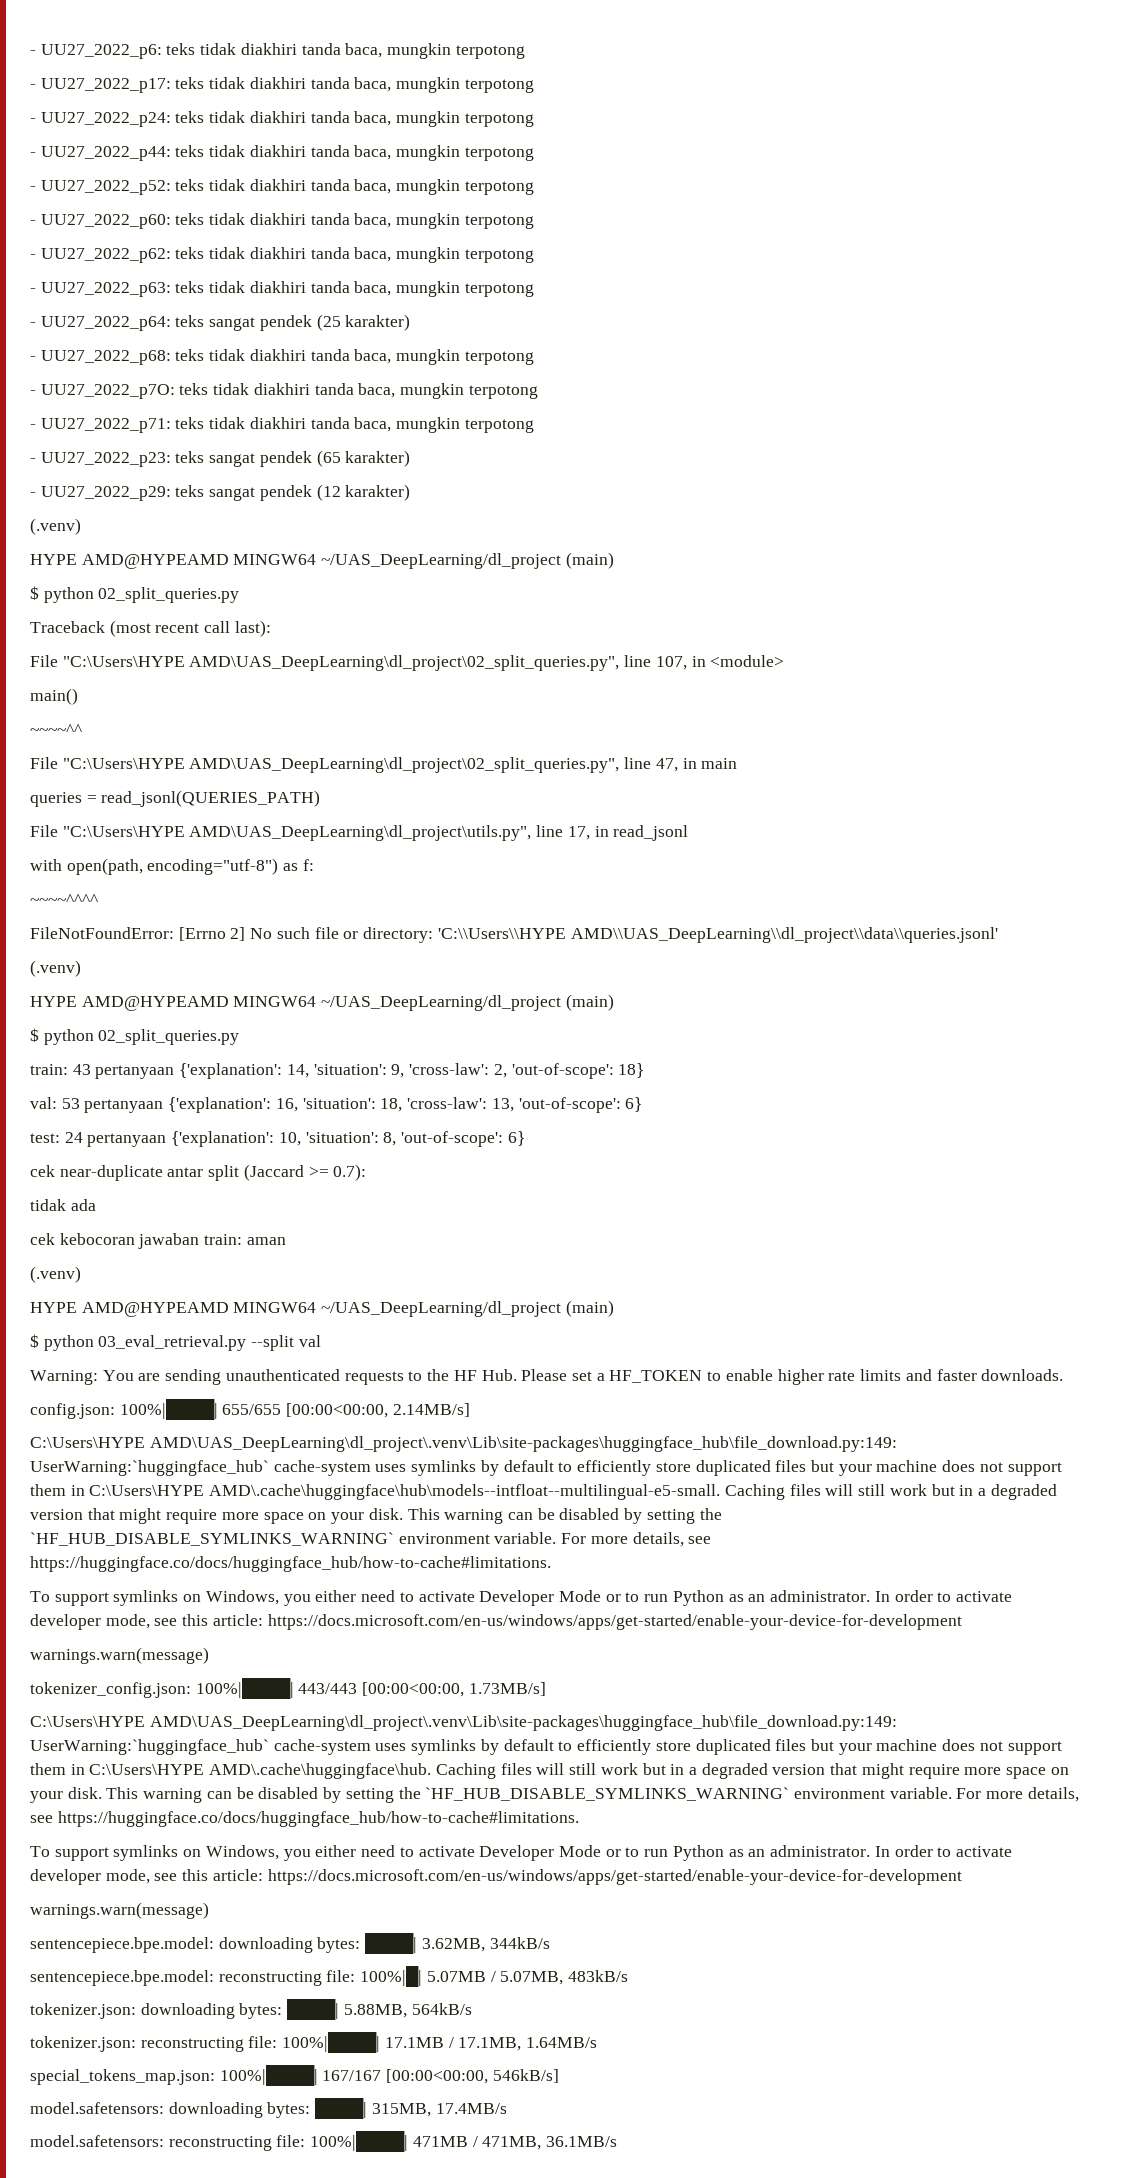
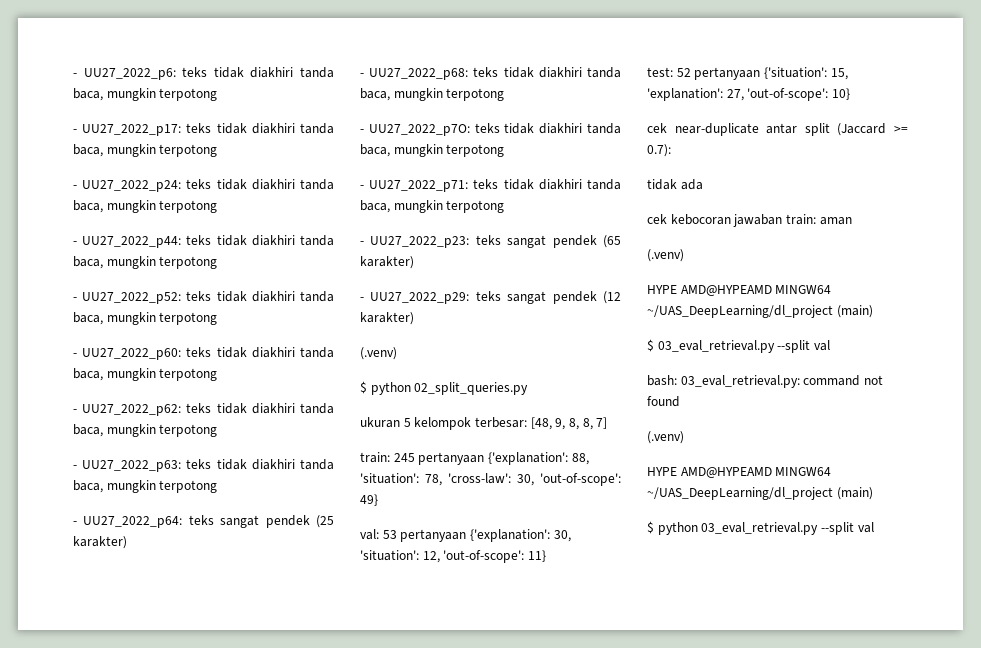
[30,552,614,569] [30,586,240,603] [30,620,271,637] [30,655,785,671] [30,688,78,705] [30,724,82,735] [30,757,738,773] [30,790,321,807] [30,825,689,841] [30,858,314,875] [30,894,98,905] [30,927,998,943] [30,960,81,977] [30,994,614,1011] [30,1028,240,1045] [30,1063,645,1079] [30,1097,643,1113] [30,1131,525,1147] HYPE AMD@HYPEAMD MINGW64 ~/UAS_DeepLearning/dl_project (main) // $ python 02_split_queries.py // Traceback (most recent call last): // File "C:\Users\HYPE AMD\UAS_DeepLearning\dl_project\02_split_queries.py", line 107, in <module> // main() // ~~~~^^ // File "C:\Users\HYPE AMD\UAS_DeepLearning\dl_project\02_split_queries.py", line 47, in main // queries = read_jsonl(QUERIES_PATH) // File "C:\Users\HYPE AMD\UAS_DeepLearning\dl_project\utils.py", line 17, in read_jsonl // with open(path, encoding="utf-8") as f: // ~~~~^^^^ // FileNotFoundError: [Errno 2] No such file or directory: 'C:\\Users\\HYPE AMD\\UAS_DeepLearning\\dl_project\\data\\queries.jsonl' // (.venv) // HYPE AMD@HYPEAMD MINGW64 ~/UAS_DeepLearning/dl_project (main) // $ python 02_split_queries.py // train: 43 pertanyaan {'explanation': 14, 'situation': 9, 'cross-law': 2, 'out-of-scope': 18} // val: 53 pertanyaan {'explanation': 16, 'situation': 18, 'cross-law': 13, 'out-of-scope': 6} // test: 24 pertanyaan {'explanation': 10, 'situation': 8, 'out-of-scope': 6} -> [360,381,529,395] [360,417,608,430] [360,452,589,465] [360,473,621,486] [360,494,378,506] [360,529,571,542] [360,550,546,563] [647,67,848,80] [647,88,850,101] $ python 02_split_queries.py // ukuran 5 kelompok terbesar: [48, 9, 8, 8, 7] // train: 245 pertanyaan {'explanation': 88, 'situation': 78, 'cross-law': 30, 'out-of-scope': 49} // val: 53 pertanyaan {'explanation': 30, 'situation': 12, 'out-of-scope': 11} // test: 52 pertanyaan {'situation': 15, 'explanation': 27, 'out-of-scope': 10}
(614, 1308) none -> [647,339,830,353] [647,375,883,388] [647,396,680,407] [647,431,684,444] [647,467,832,478] [647,487,873,500] // $ 03_eval_retrieval.py --split val // bash: 03_eval_retrieval.py: command not found // (.venv) // HYPE AMD@HYPEAMD MINGW64 ~/UAS_DeepLearning/dl_project (main)
[30,1369,1064,1385] [30,1399,470,1420] [30,1436,897,1452] [30,1460,1062,1476] [30,1484,1057,1500] [30,1508,722,1524] [30,1532,712,1547] [30,1556,551,1572] [30,1590,1012,1606] [30,1614,962,1630] [30,1647,209,1664] [30,1678,546,1699] [30,1715,897,1731] [30,1739,1062,1755] [30,1763,1069,1779] [30,1787,1079,1803] [30,1811,579,1827] [30,1845,1012,1861] [30,1869,962,1885] [30,1902,209,1919] [30,1933,550,1954] [30,1966,629,1987] [30,1999,472,2020] [30,2032,598,2053] [30,2065,559,2086] [30,2098,507,2119] [30,2131,618,2152] // Warning: You are sending unauthenticated requests to the HF Hub. Please set a HF_TOKEN to enable higher rate limits and faster downloads. // config.json: 100%|████| 655/655 [00:00<00:00, 2.14MB/s] // C:\Users\HYPE AMD\UAS_DeepLearning\dl_project\.venv\Lib\site-packages\huggingface_hub\file_download.py:149: UserWarning:`huggingface_hub` cache-system uses symlinks by default to efficiently store duplicated files but your machine does not support them in C:\Users\HYPE AMD\.cache\huggingface\hub\models--intfloat--multilingual-e5-small. Caching files will still work but in a degraded version that might require more space on your disk. This warning can be disabled by setting the `HF_HUB_DISABLE_SYMLINKS_WARNING` environment variable. For more details, see https://huggingface.co/docs/huggingface_hub/how-to-cache#limitations. // To support symlinks on Windows, you either need to activate Developer Mode or to run Python as an administrator. In order to activate developer mode, see this article: https://docs.microsoft.com/en-us/windows/apps/get-started/enable-your-device-for-development // warnings.warn(message) // tokenizer_config.json: 100%|████| 443/443 [00:00<00:00, 1.73MB/s] // C:\Users\HYPE AMD\UAS_DeepLearning\dl_project\.venv\Lib\site-packages\huggingface_hub\file_download.py:149: UserWarning:`huggingface_hub` cache-system uses symlinks by default to efficiently store duplicated files but your machine does not support them in C:\Users\HYPE AMD\.cache\huggingface\hub. Caching files will still work but in a degraded version that might require more space on your disk. This warning can be disabled by setting the `HF_HUB_DISABLE_SYMLINKS_WARNING` environment variable. For more details, see https://huggingface.co/docs/huggingface_hub/how-to-cache#limitations. // To support symlinks on Windows, you either need to activate Developer Mode or to run Python as an administrator. In order to activate developer mode, see this article: https://docs.microsoft.com/en-us/windows/apps/get-started/enable-your-device-for-development // warnings.warn(message) // sentencepiece.bpe.model: downloading bytes: ████| 3.62MB, 344kB/s // sentencepiece.bpe.model: reconstructing file: 100%|█| 5.07MB / 5.07MB, 483kB/s // tokenizer.json: downloading bytes: ████| 5.88MB, 564kB/s // tokenizer.json: reconstructing file: 100%|████| 17.1MB / 17.1MB, 1.64MB/s // special_tokens_map.json: 100%|████| 167/167 [00:00<00:00, 546kB/s] // model.safetensors: downloading bytes: ████| 315MB, 17.4MB/s // model.safetensors: reconstructing file: 100%|████| 471MB / 471MB, 36.1MB/s -> (874, 527) none

